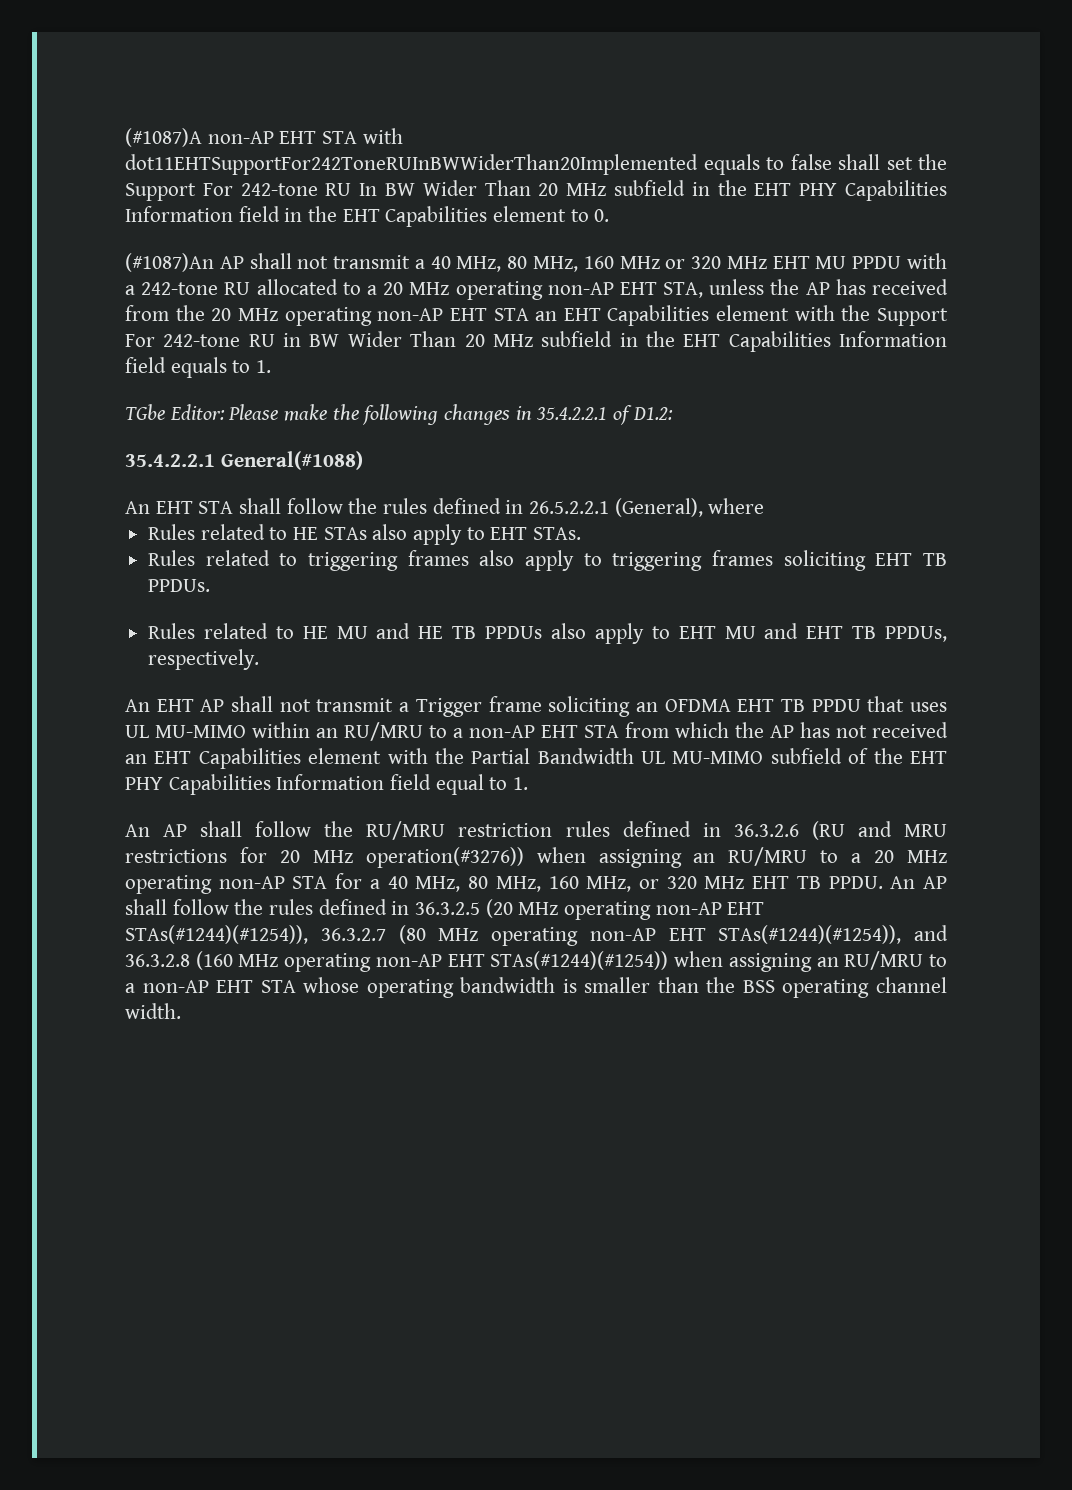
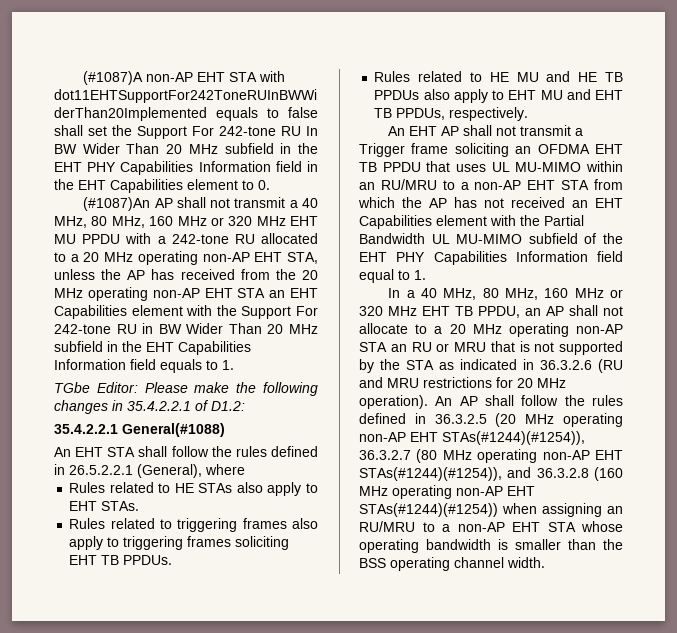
[125,821,691,840] An AP shall follow the RU/MRU restriction rules defined -> [388,288,623,300] [359,305,623,318] [359,323,623,337] [359,341,623,355] [359,359,517,373] In a 40 MHz, 80 MHz, 160 MHz or 320 MHz EHT TB PPDU, an AP shall not allocate to a 20 MHz operating non-AP STA an RU or MRU that is not supported by the STA as indicated
[365,847,947,868] [125,873,883,894] operation(#3276)) when assigning an RU/MRU to a 20 MHz operating non-AP STA for a 40 MHz, 80 MHz, 160 MHz, or 320 MHz EHT TB PPDU. -> [359,395,428,409] operation).

